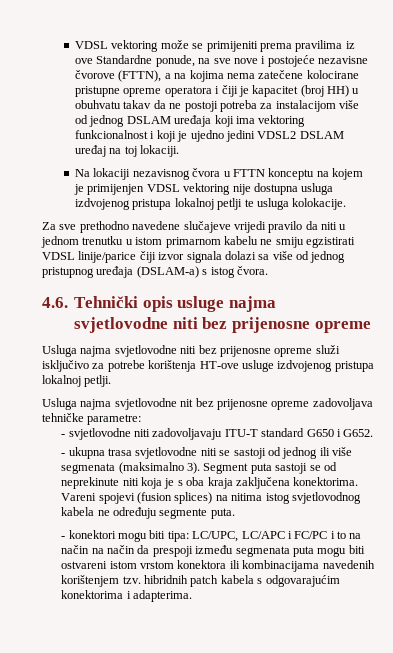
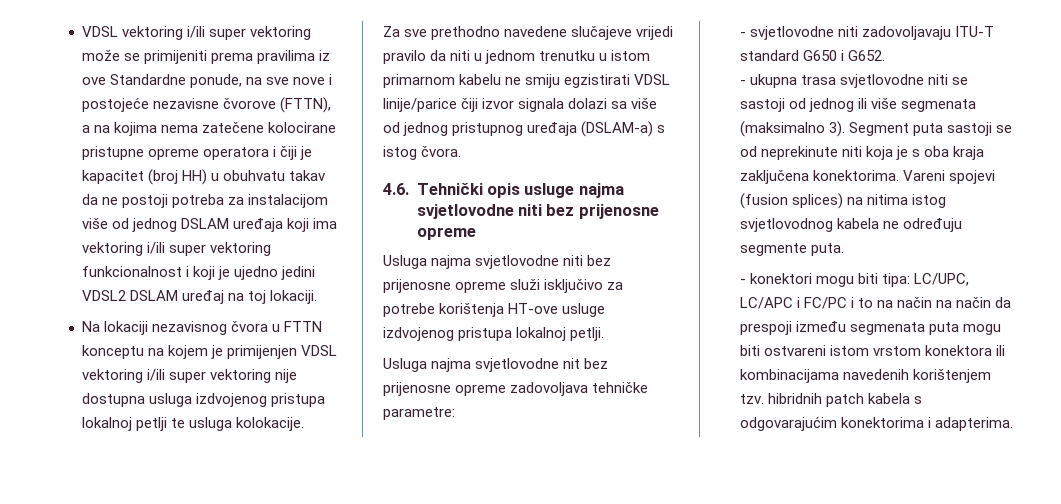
[75,40,159,52] VDSL vektoring -> [82,26,312,40] VDSL vektoring i/ili super vektoring
(306, 121) none -> [147,242,272,256] i/ili super vektoring
(231, 189) none -> [147,369,272,383] i/ili super vektoring

